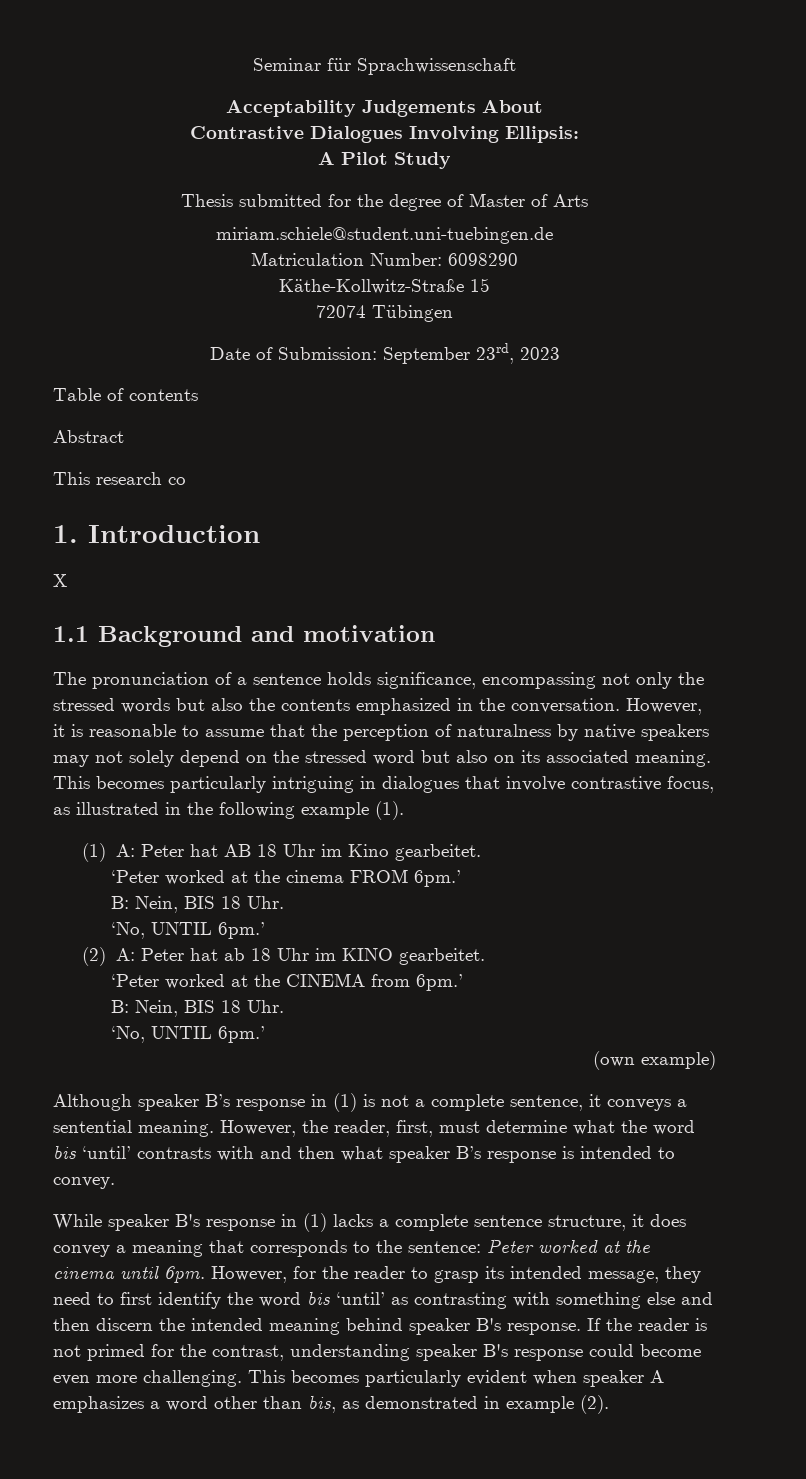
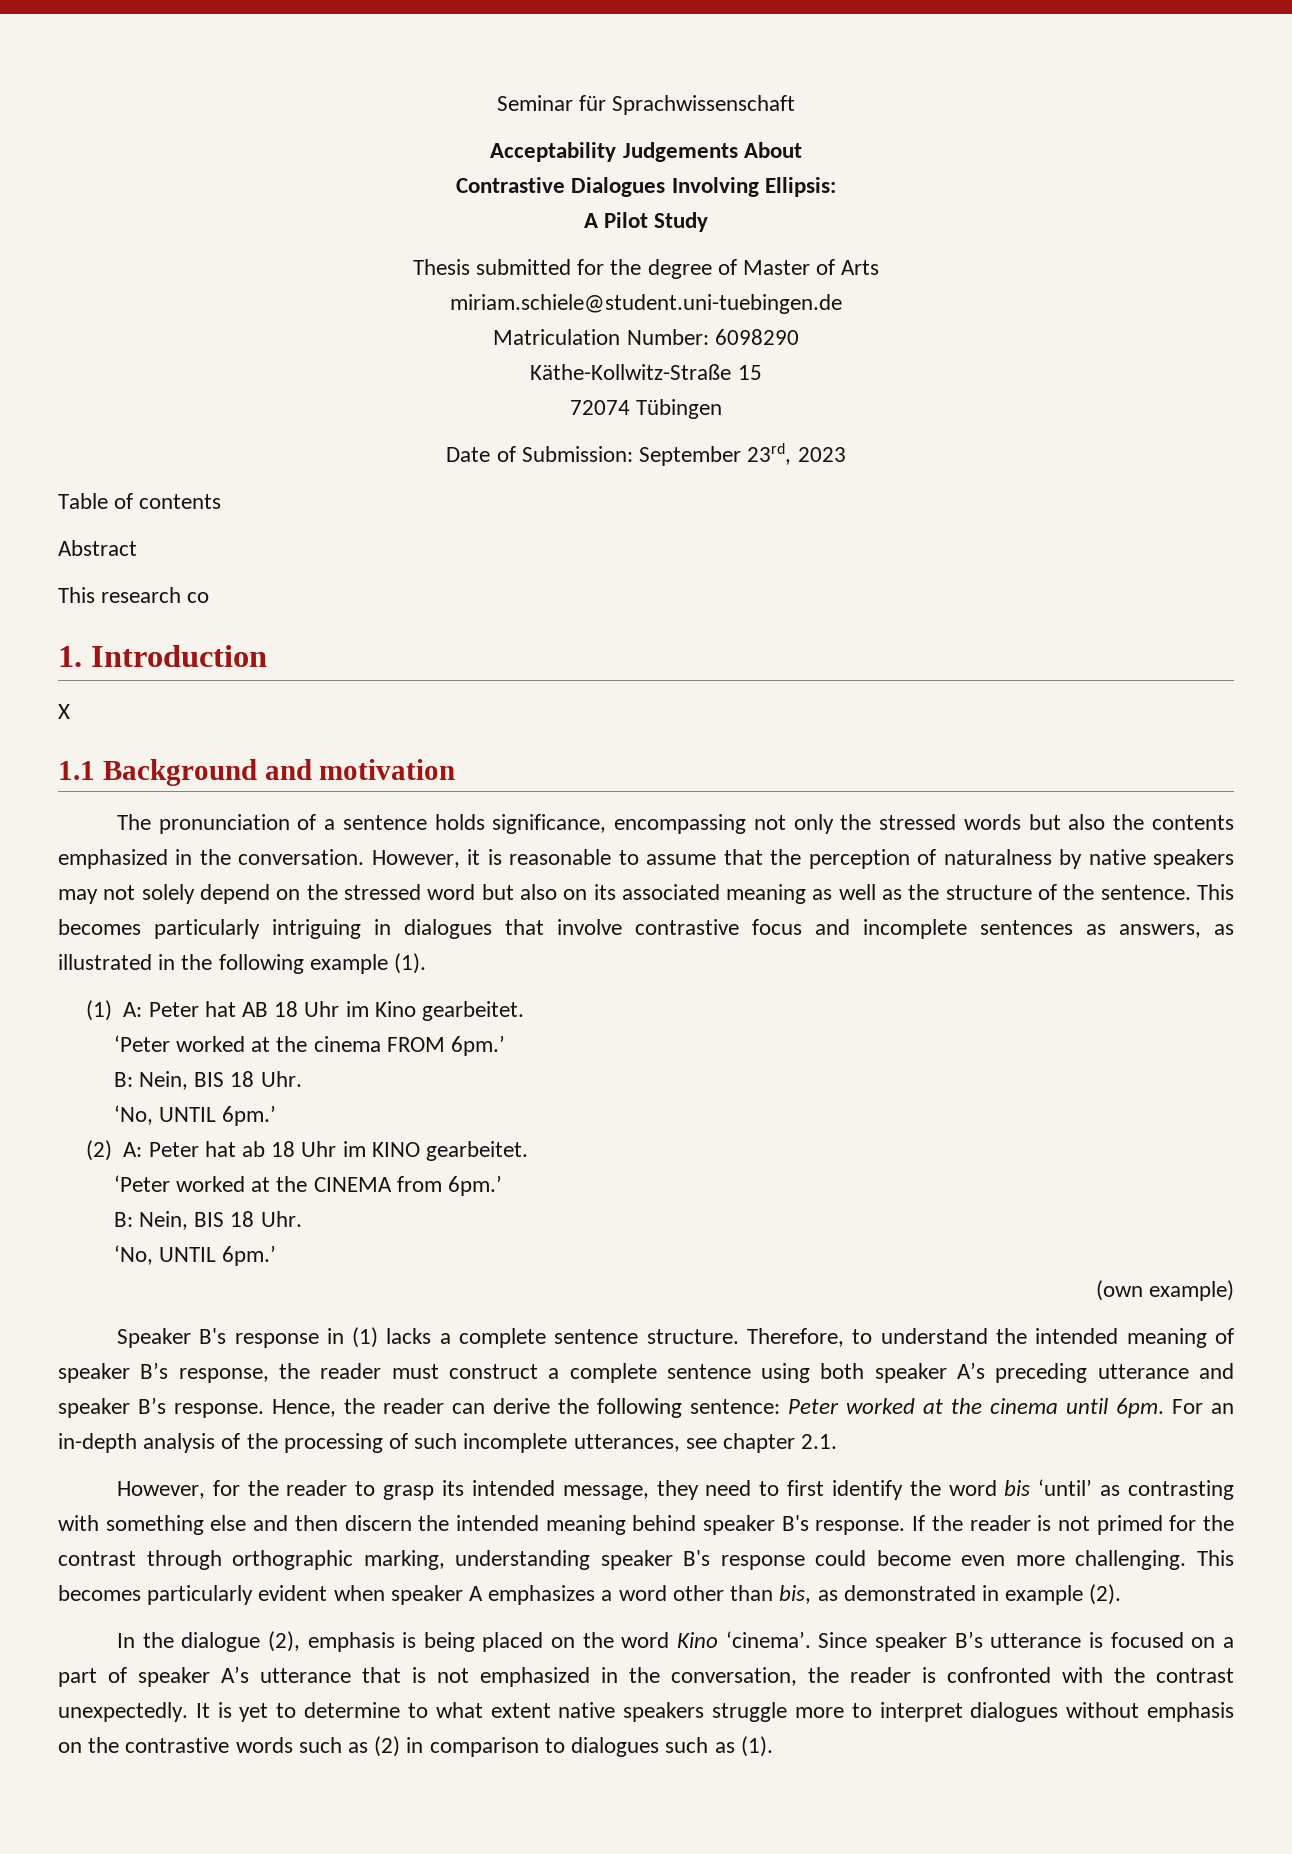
[635,750,711,767] meaning. -> [726,884,1191,904] meaning as well as the structure of the sentence.
[667,776,714,793] focus, -> [752,919,1201,939] focus and incomplete sentences as answers,
[53,1093,687,1112] [53,1120,695,1137] [53,1145,675,1163] [53,1177,115,1189] [53,1214,169,1231] Although speaker B’s response in (1) is not a complete sentence, it conveys a sentential meaning. However, the reader, first, must determine what the word bis ‘until’ contrasts with and then what speaker B’s response is intended to convey. // While speaker -> [116,1328,191,1348] Speaker
[548,1214,686,1231] [53,1240,402,1257] structure, it does convey a meaning that corresponds to the -> [646,1328,1234,1348] [58,1362,1234,1383] [58,1397,682,1418] structure. Therefore, to understand the intended meaning of speaker B’s response, the reader must construct a complete sentence using both speaker A’s preceding utterance and speaker B’s response. Hence, the reader can derive the following
(205, 1274) none -> [1172,1399,1234,1414] [58,1433,838,1453] For an in-depth analysis of the processing of such incomplete utterances, see chapter 2.1. //
[212,1345,284,1361] contrast, -> [58,1550,445,1570] contrast through orthographic marking,
(609, 1404) none -> [116,1631,1234,1652] [58,1666,1234,1687] [58,1702,1235,1722] [58,1736,773,1757] // In the dialogue (2), emphasis is being placed on the word Kino ‘cinema’. Since speaker B’s utterance is focused on a part of speaker A’s utterance that is not emphasized in the conversation, the reader is confronted with the contrast unexpectedly. It is yet to determine to what extent native speakers struggle more to interpret dialogues without emphasis on the contrastive words such as (2) in comparison to dialogues such as (1).

